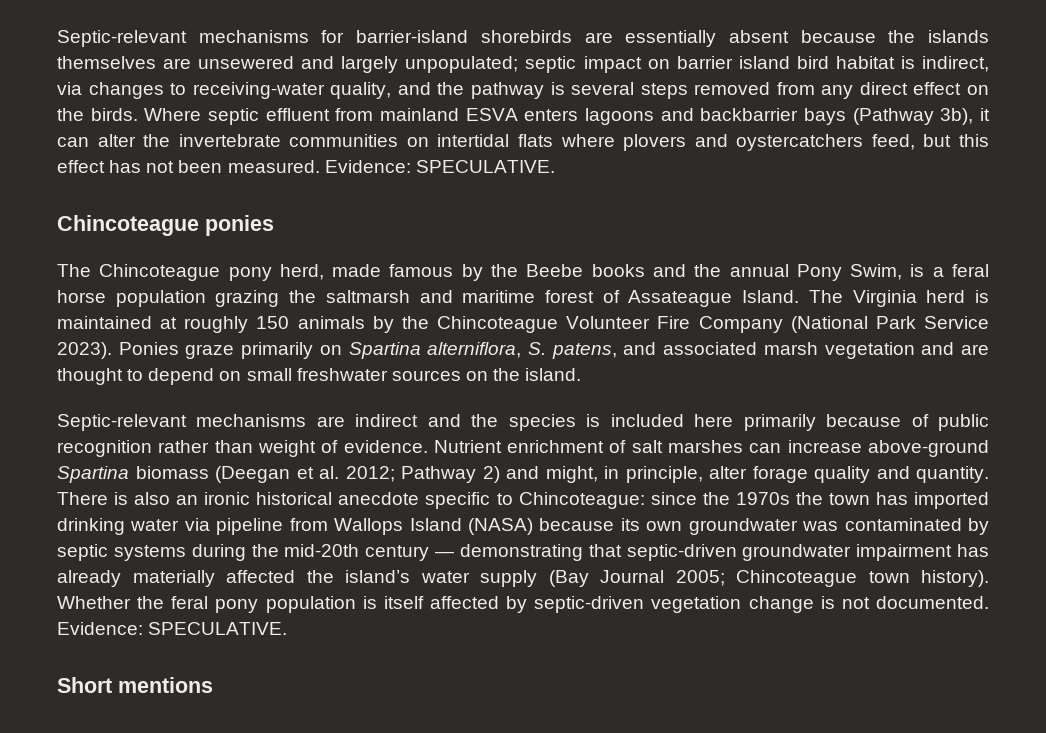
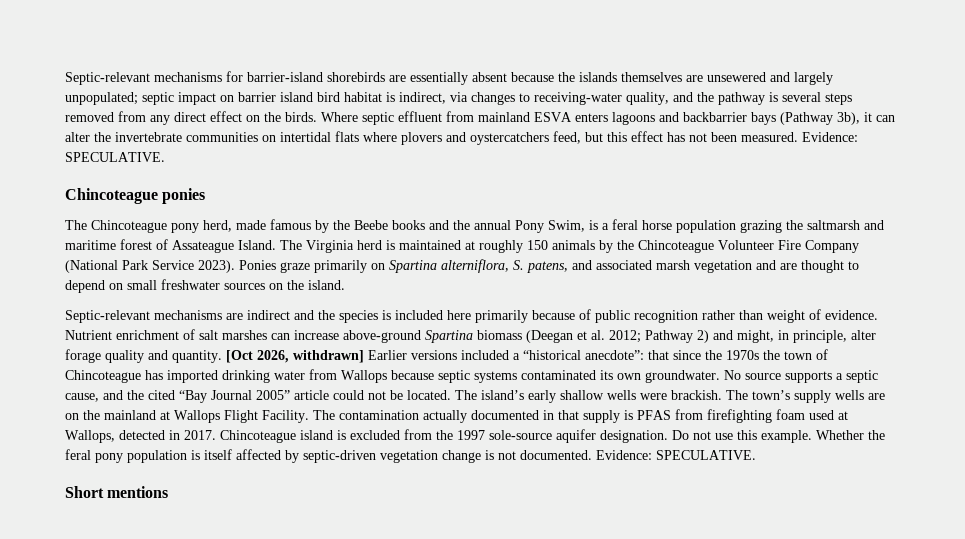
[57,492,645,509] There is also an ironic historical anecdote specific to Chincoteague: -> [226,350,669,363] [Oct 2026, withdrawn] Earlier versions included a “historical anecdote”: that
(870, 499) none -> [816,349,828,360] [65,370,141,383] of Chincoteague
[184,518,990,535] [57,544,990,561] [57,570,989,587] via pipeline from Wallops Island (NASA) because its own groundwater was contaminated by septic systems during the mid-20th century — demonstrating that septic-driven groundwater impairment has already materially affected the island’s water supply (Bay Journal 2005; Chincoteague town history). -> [309,369,878,383] [65,390,885,403] [65,409,848,423] [65,429,812,443] from Wallops because septic systems contaminated its own groundwater. No source supports a septic cause, and the cited “Bay Journal 2005” article could not be located. The island’s early shallow wells were brackish. The town’s supply wells are on the mainland at Wallops Flight Facility. The contamination actually documented in that supply is PFAS from firefighting foam used at Wallops, detected in 2017. Chincoteague island is excluded from the 1997 sole-source aquifer designation. Do not use this example.

